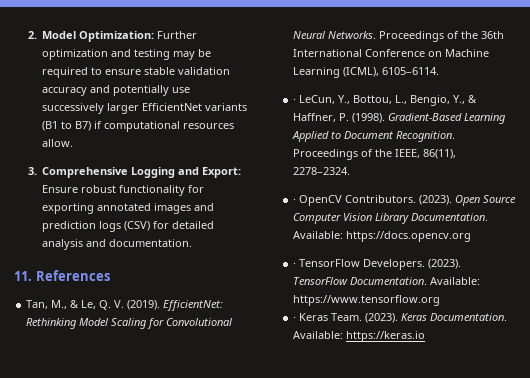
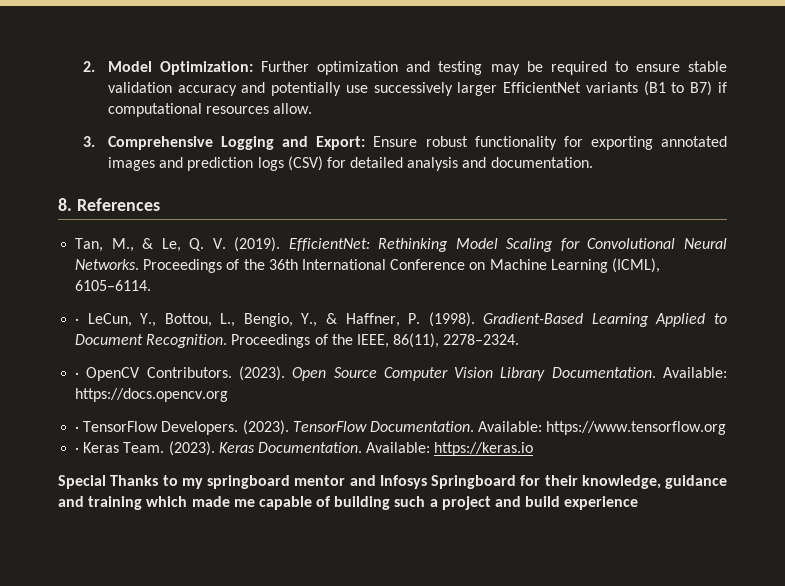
[14,271,32,281] 11. -> [58,198,72,211] 8.
(426, 336) none -> [58,475,727,489] [58,496,639,510] // Special Thanks to my springboard mentor and Infosys Springboard for their knowledge, guidance and training which made me capable of building such a project and build experience

